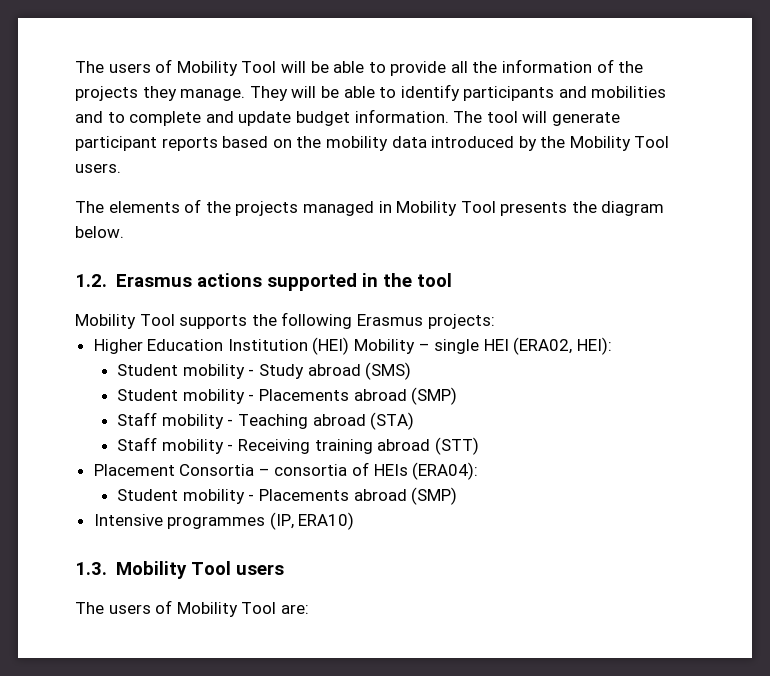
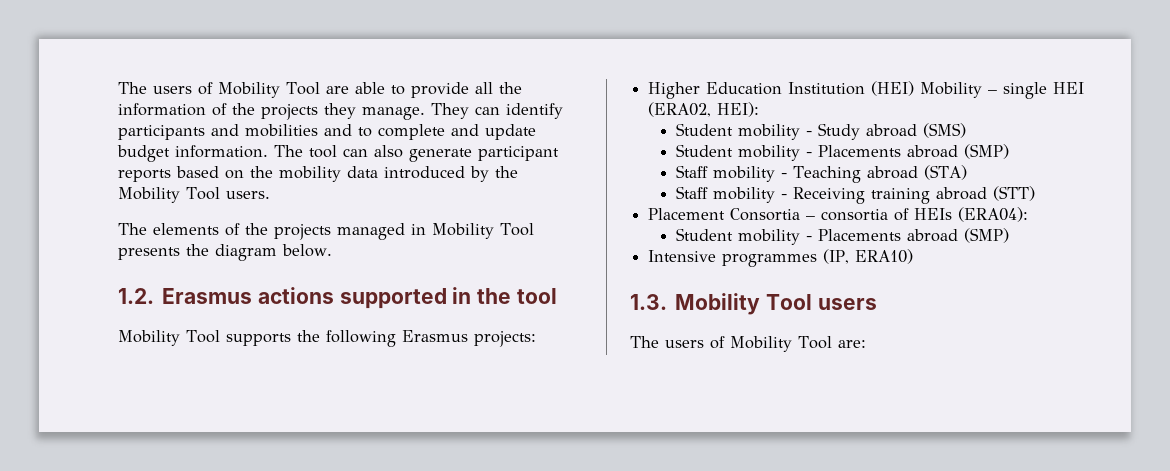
[75,59,329,76] The users of Mobility Tool will be -> [118,82,349,98] The users of Mobility Tool are
[291,86,397,98] will be able to -> [475,106,500,115] can
[522,111,548,123] will -> [343,145,403,158] can also

